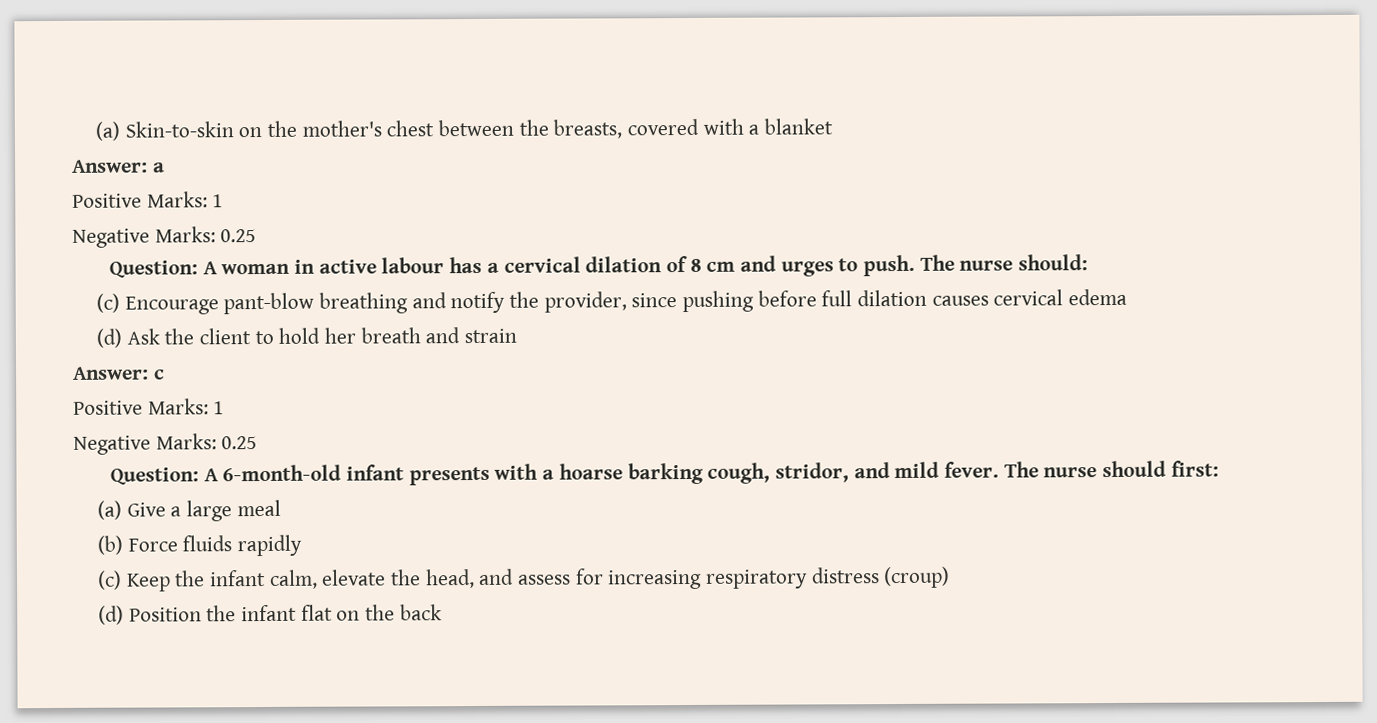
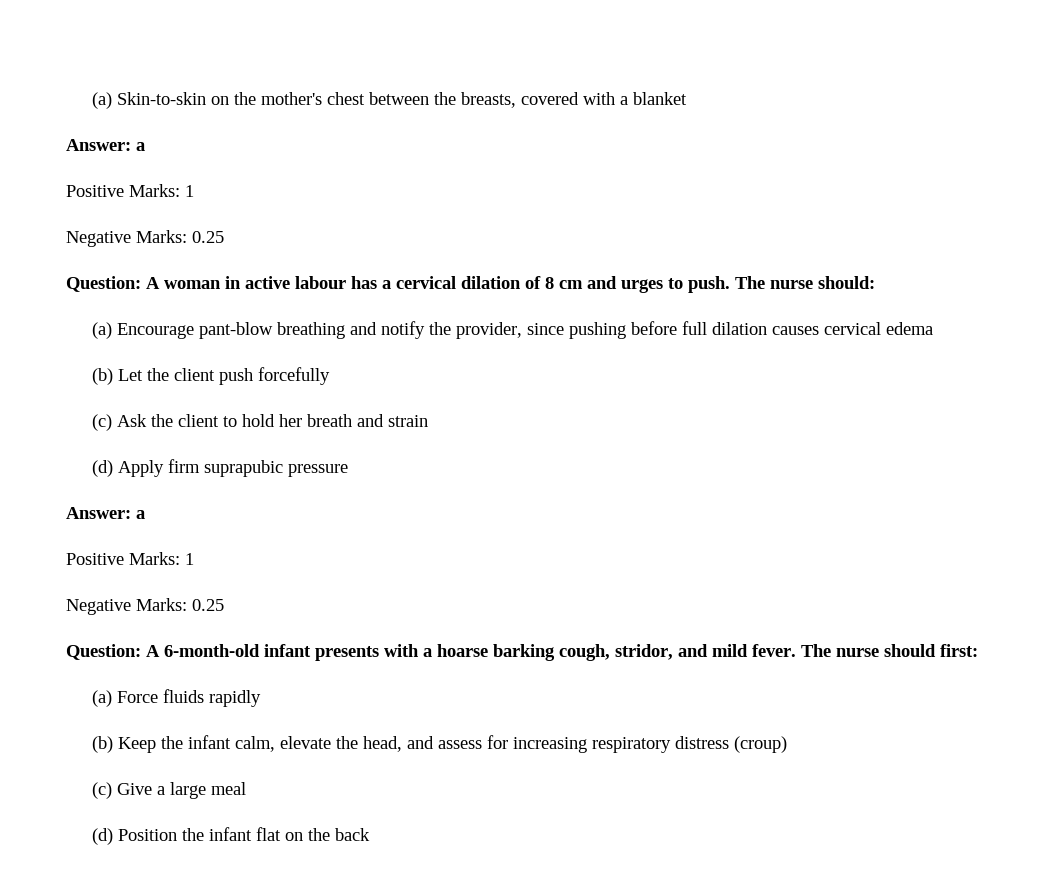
[96,293,121,313] (c) -> [92,322,113,339] (a)
[96,328,123,348] (d) -> [92,367,331,385] [92,414,113,431] (b) Let the client push forcefully // (c)
[73,366,165,380] // Answer: c -> [92,459,349,477] [66,507,145,519] // (d) Apply firm suprapubic pressure // Answer: a
[126,499,281,522] [97,535,124,555] Give a large meal // (b) -> (113, 698) none
[97,570,123,590] (c) -> [92,736,114,753] (b)
(951, 577) none -> [92,782,247,799] // (c) Give a large meal

